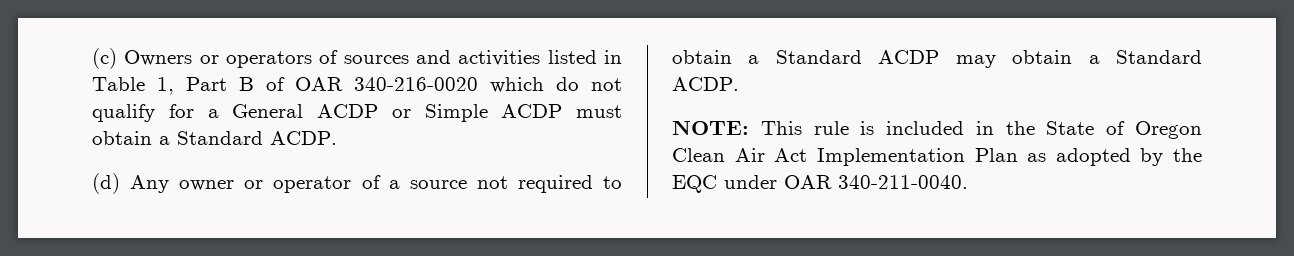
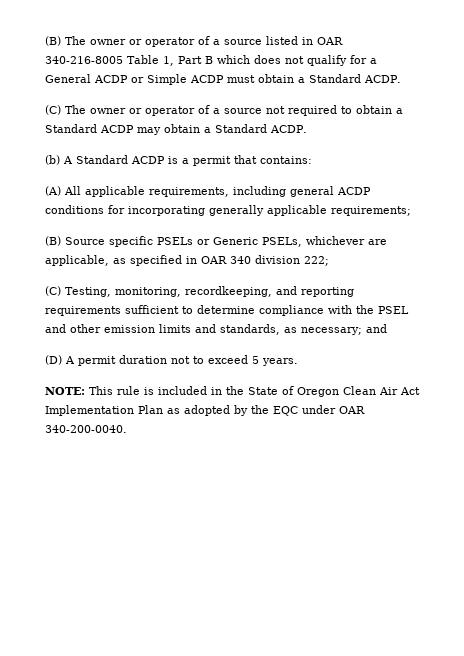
[92,48,622,69] [92,77,579,95] (c) Owners or operators of sources and activities listed in Table 1, Part B of OAR 340-216-0020 which do -> [45,36,343,47] [45,55,281,66] (B) The owner or operator of a source listed in OAR 340-216-8005 Table 1, Part B which does
[92,173,170,194] (d) Any -> [45,105,86,115] (C) The
(739, 84) none -> [45,155,312,166] [45,186,371,197] [45,205,411,216] [45,236,387,247] [45,255,329,266] [45,286,354,297] [45,305,409,316] [45,324,387,335] [45,355,298,366] // (b) A Standard ACDP is a permit that contains: // (A) All applicable requirements, including general ACDP conditions for incorporating generally applicable requirements; // (B) Source specific PSELs or Generic PSELs, whichever are applicable, as specified in OAR 340 division 222; // (C) Testing, monitoring, recordkeeping, and reporting requirements sufficient to determine compliance with the PSEL and other emission limits and standards, as necessary; and // (D) A permit duration not to exceed 5 years.
[838,175,968,189] 340-211-0040. -> [45,425,127,433] 340-200-0040.

